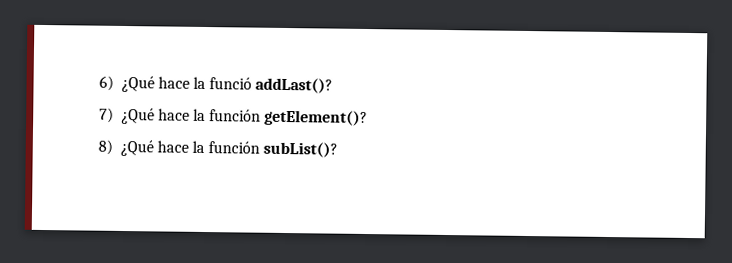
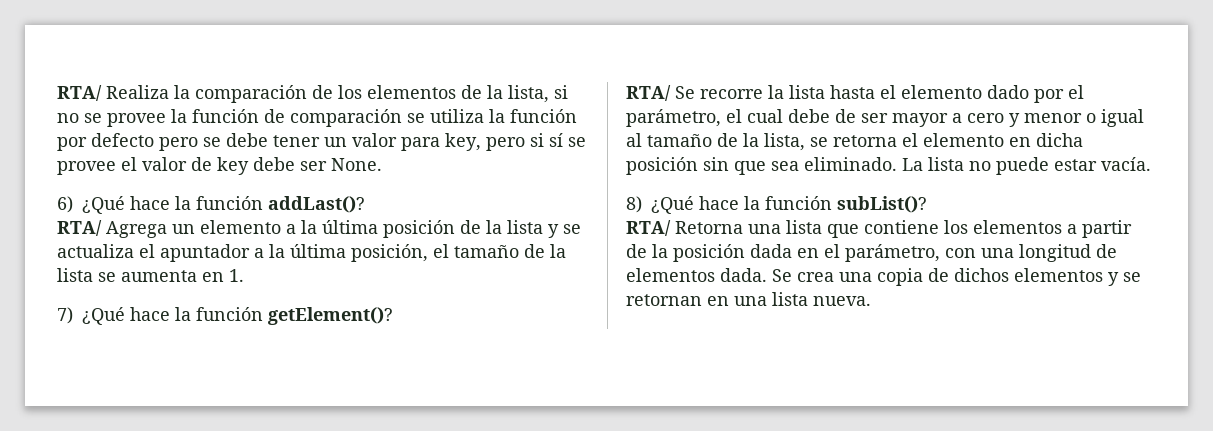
(99, 83) none -> [57,85,568,103] [57,109,577,127] [57,133,586,151] [57,157,382,175] RTA/ Realiza la comparación de los elementos de la lista, si no se provee la función de comparación se utiliza la función por defecto pero se debe tener un valor para key, pero si sí se provee el valor de key debe ser None. //
[209,77,253,90] funció -> [196,196,263,210] función
(334, 85) none -> [57,220,581,238] [57,244,566,262] [57,268,244,282] // RTA/ Agrega un elemento a la última posición de la lista y se actualiza el apuntador a la última posición, el tamaño de la lista se aumenta en 1.
(369, 118) none -> [626,85,1084,103] [626,109,1144,127] [626,133,1083,151] [626,157,1151,175] // RTA/ Se recorre la lista hasta el elemento dado por el parámetro, el cual debe de ser mayor a cero y menor o igual al tamaño de la lista, se retorna el elemento en dicha posición sin que sea eliminado. La lista no puede estar vacía.
(339, 149) none -> [626,220,1132,238] [626,244,1117,262] [626,268,1141,286] [626,292,871,306] // RTA/ Retorna una lista que contiene los elementos a partir de la posición dada en el parámetro, con una longitud de elementos dada. Se crea una copia de dichos elementos y se retornan en una lista nueva.

